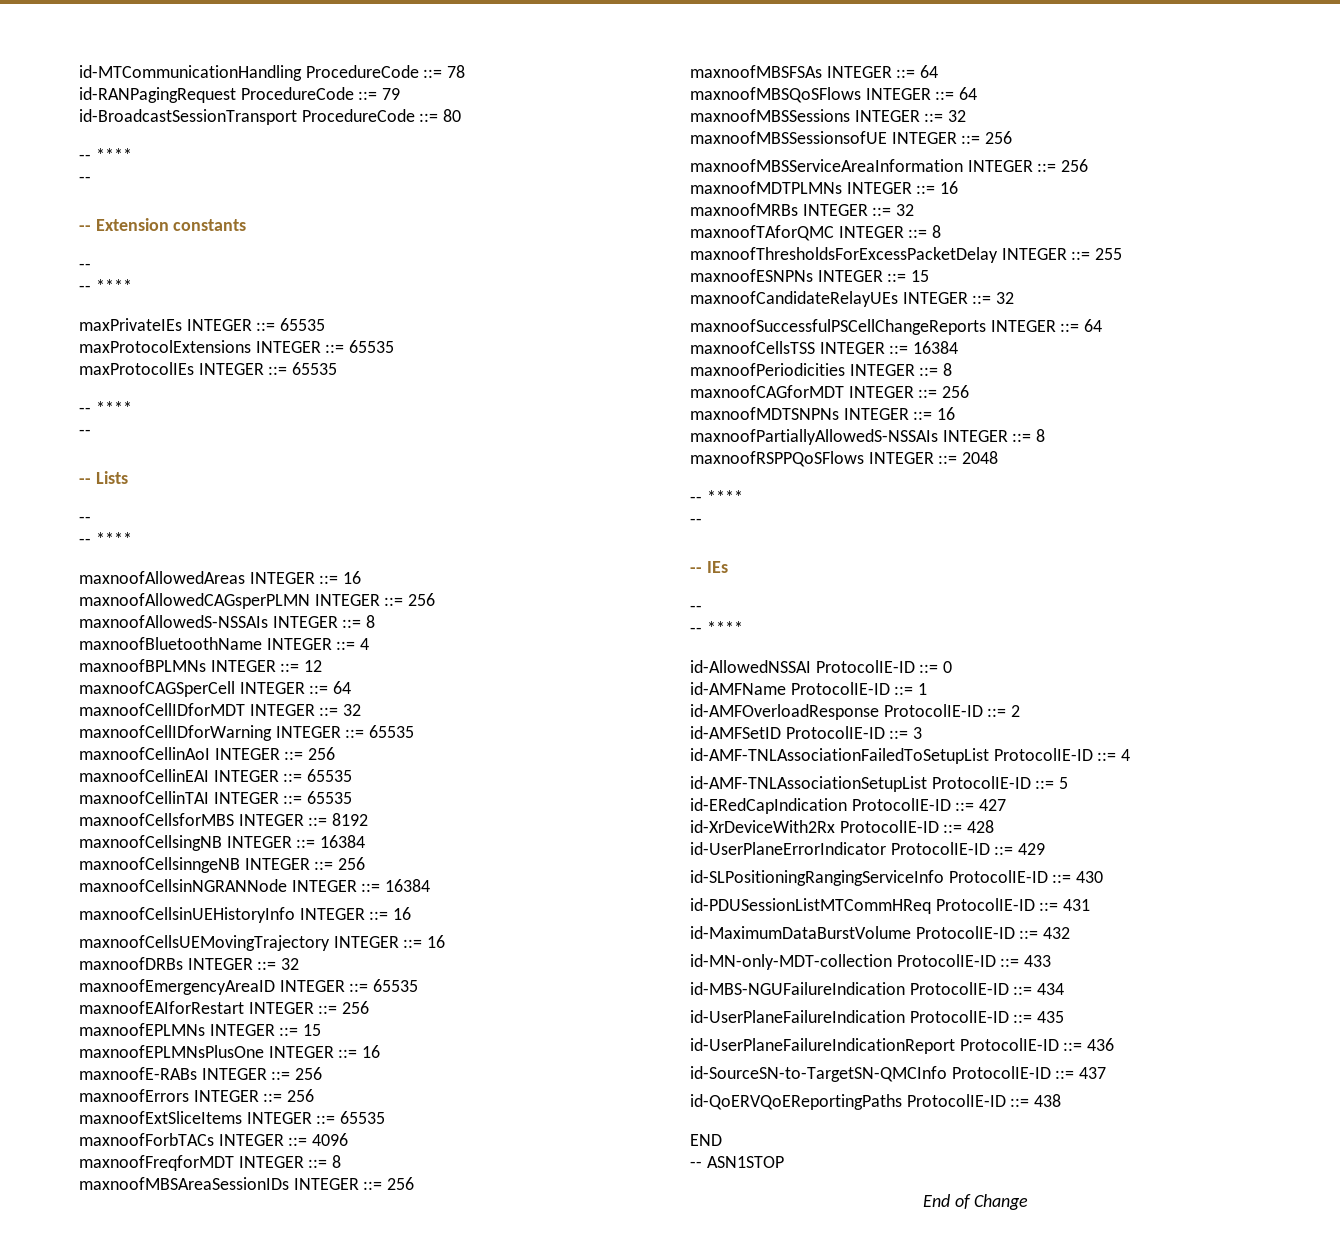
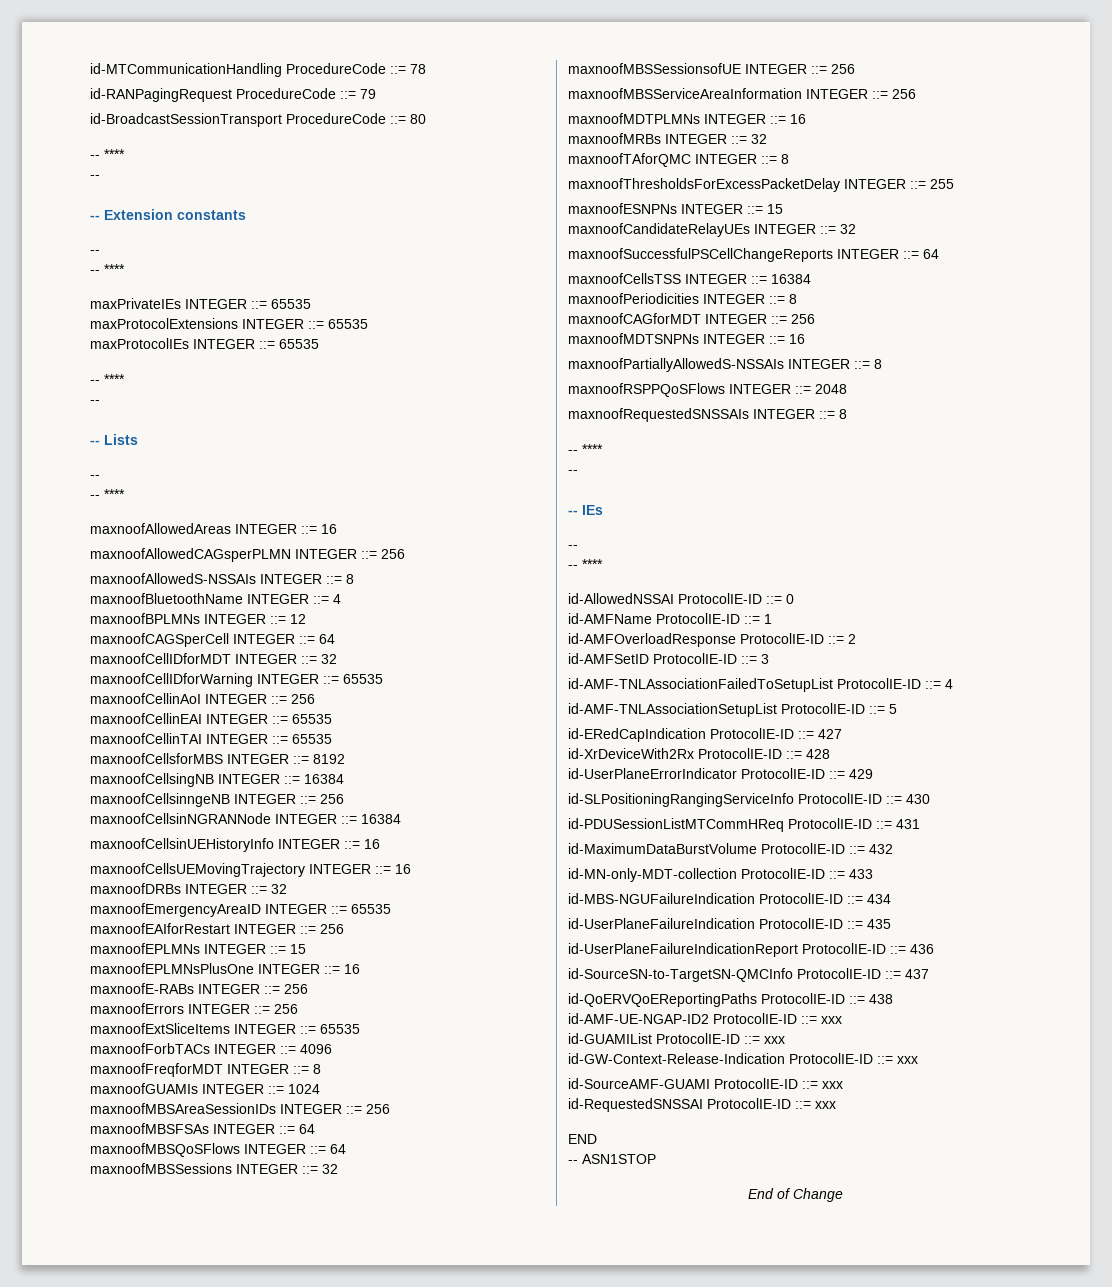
(342, 1161) none -> [90,1083,320,1094] // maxnoofGUAMIs INTEGER ::= 1024
(999, 457) none -> [568,408,847,422] // maxnoofRequestedSNSSAIs INTEGER ::= 8
(1062, 1100) none -> [568,1013,842,1024] [568,1033,785,1044] [568,1053,918,1064] [568,1078,843,1089] [568,1098,836,1112] id-AMF-UE-NGAP-ID2 ProtocolIE-ID ::= xxx // id-GUAMIList ProtocolIE-ID ::= xxx // id-GW-Context-Release-Indication ProtocolIE-ID ::= xxx // id-SourceAMF-GUAMI ProtocolIE-ID ::= xxx // id-RequestedSNSSAI ProtocolIE-ID ::= xxx

